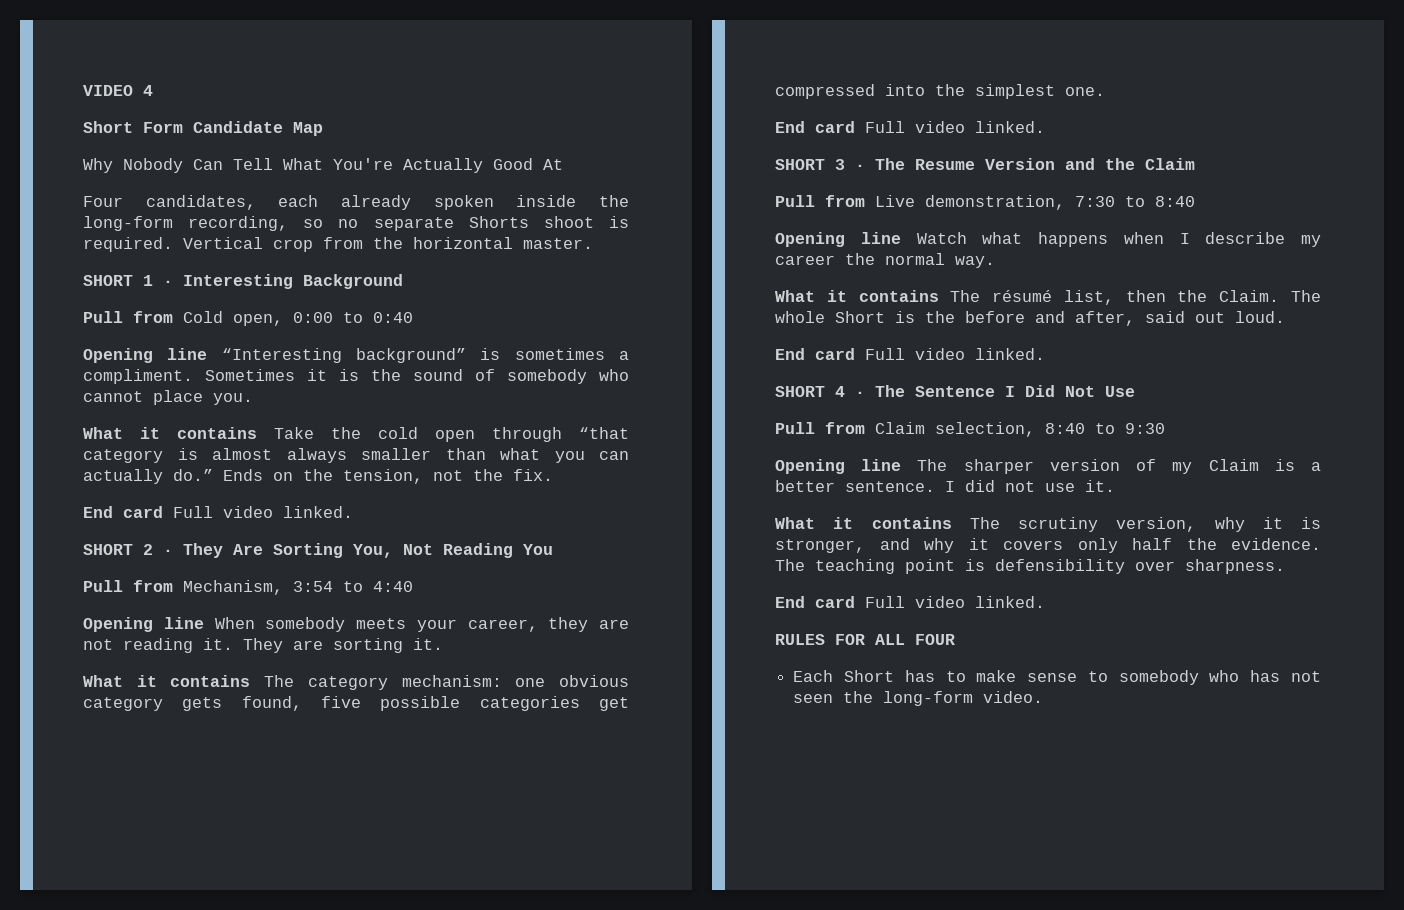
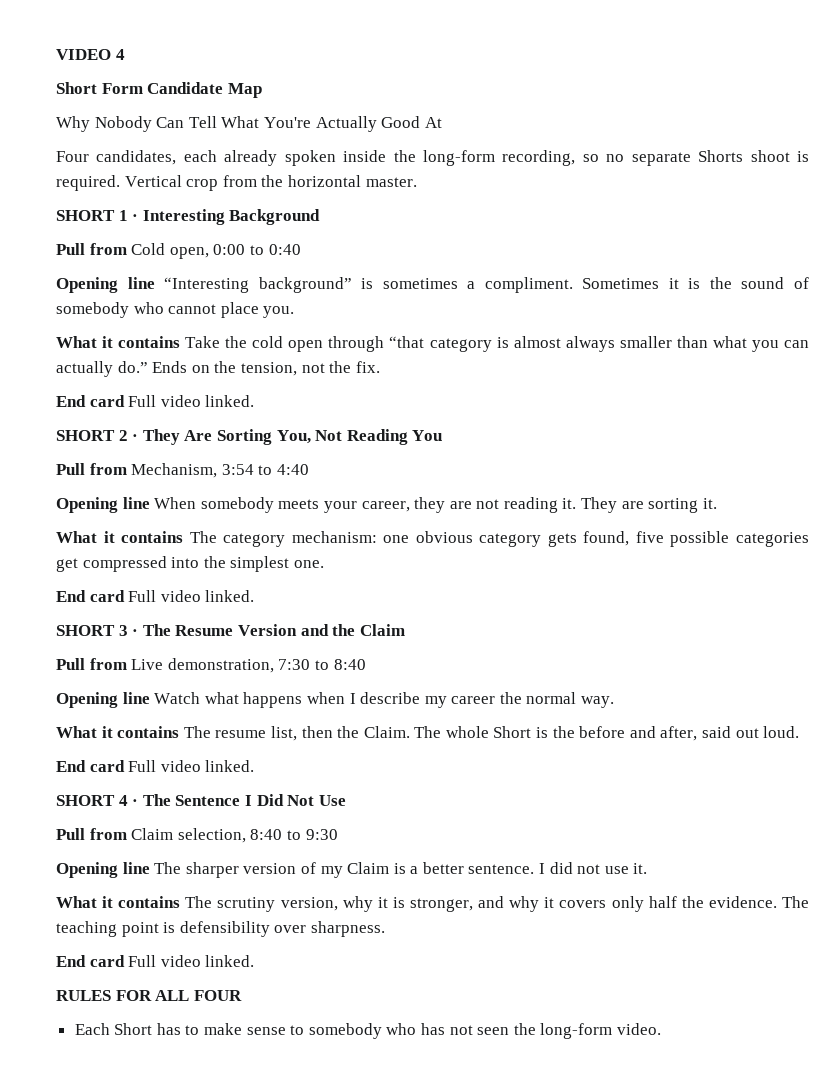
[992,290,1053,302] résumé -> [215,730,267,738] resume

